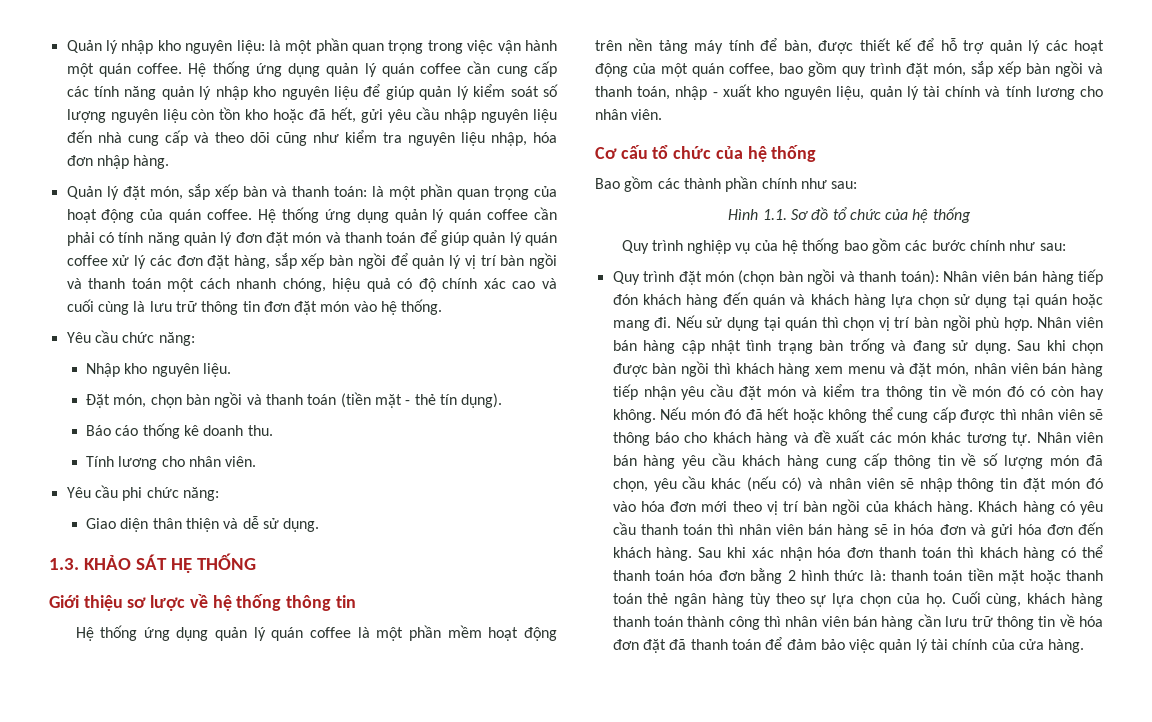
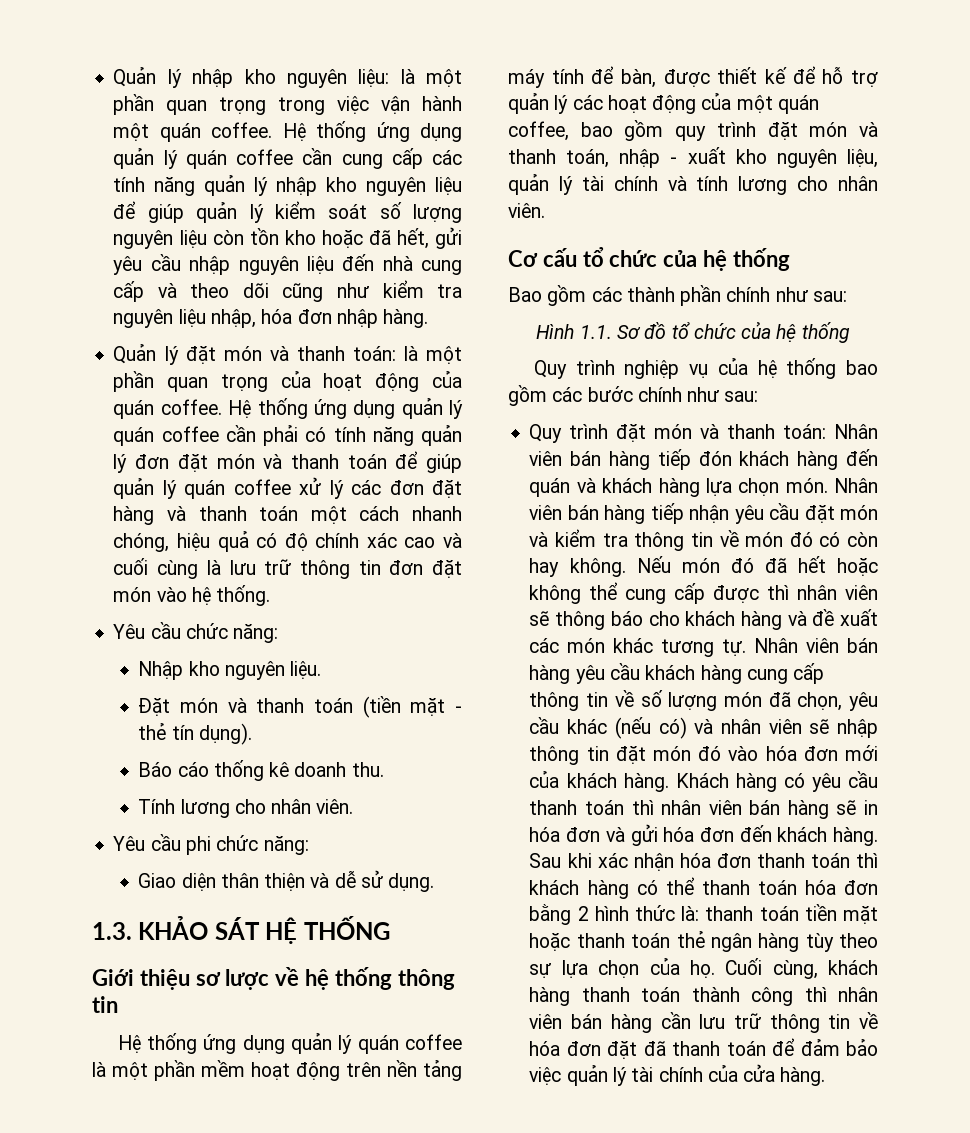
[149,184,267,200] món, sắp xếp bàn -> [223,346,262,361] món
[233,253,558,269] hàng, sắp xếp bàn ngồi để quản lý vị trí bàn ngồi -> [113,506,155,525] hàng
[113,392,243,408] món, chọn bàn ngồi -> [180,698,219,713] món
[933,61,1083,77] món, sắp xếp bàn ngồi -> [809,122,848,137] món
[738,269,939,285] (chọn bàn ngồi và thanh toán): -> [700,424,827,439] và thanh toán:
[954,294,1103,308] [612,315,1103,331] [612,338,1103,354] [612,361,1006,377] sử dụng tại quán hoặc mang đi. Nếu sử dụng tại quán thì chọn vị trí bàn ngồi phù hợp. Nhân viên bán hàng cập nhật tình trạng bàn trống và đang sử dụng. Sau khi chọn được bàn ngồi thì khách hàng xem menu và đặt món, nhân -> [785,478,878,493] món. Nhân
[732,499,861,515] theo vị trí bàn ngồi -> (878, 753) none

